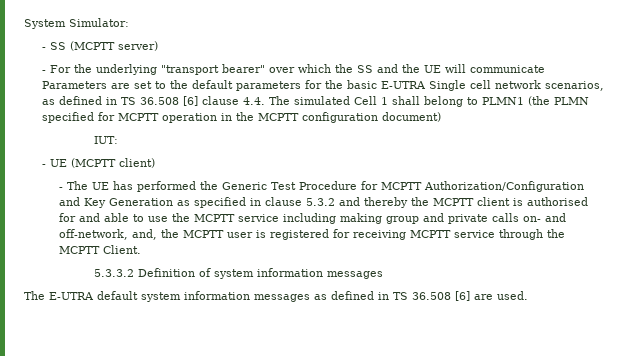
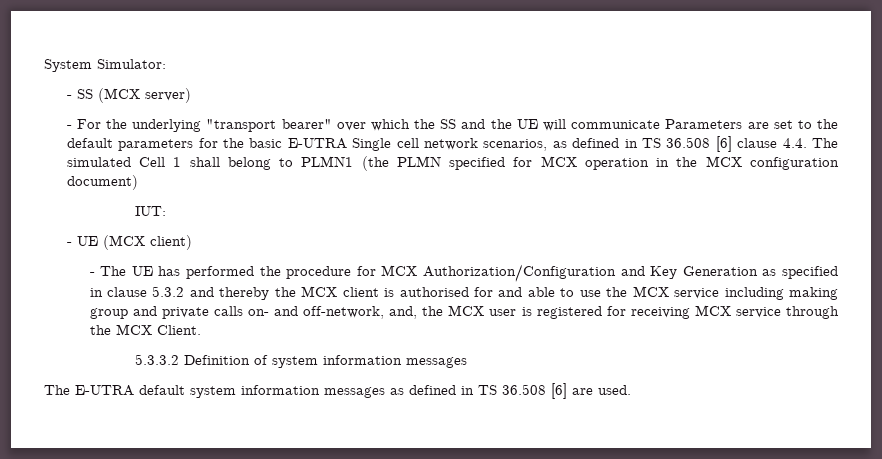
[69,41,115,51] (MCPTT -> [97,88,140,103] (MCX
[117,113,159,121] MCPTT -> [540,156,577,167] MCX
[257,113,299,121] MCPTT -> [705,156,742,167] MCX
[70,158,116,168] (MCPTT -> [102,235,145,250] (MCX
[222,181,423,190] Generic Test Procedure for MCPTT -> [286,265,418,279] procedure for MCX
[433,198,475,206] MCPTT -> [301,286,338,297] MCX
[194,214,236,222] MCPTT -> [632,286,669,297] MCX
[183,230,225,238] MCPTT -> [448,305,485,316] MCX
[410,230,452,238] MCPTT -> [694,305,731,316] MCX
[59,246,101,254] MCPTT -> [115,324,152,335] MCX

